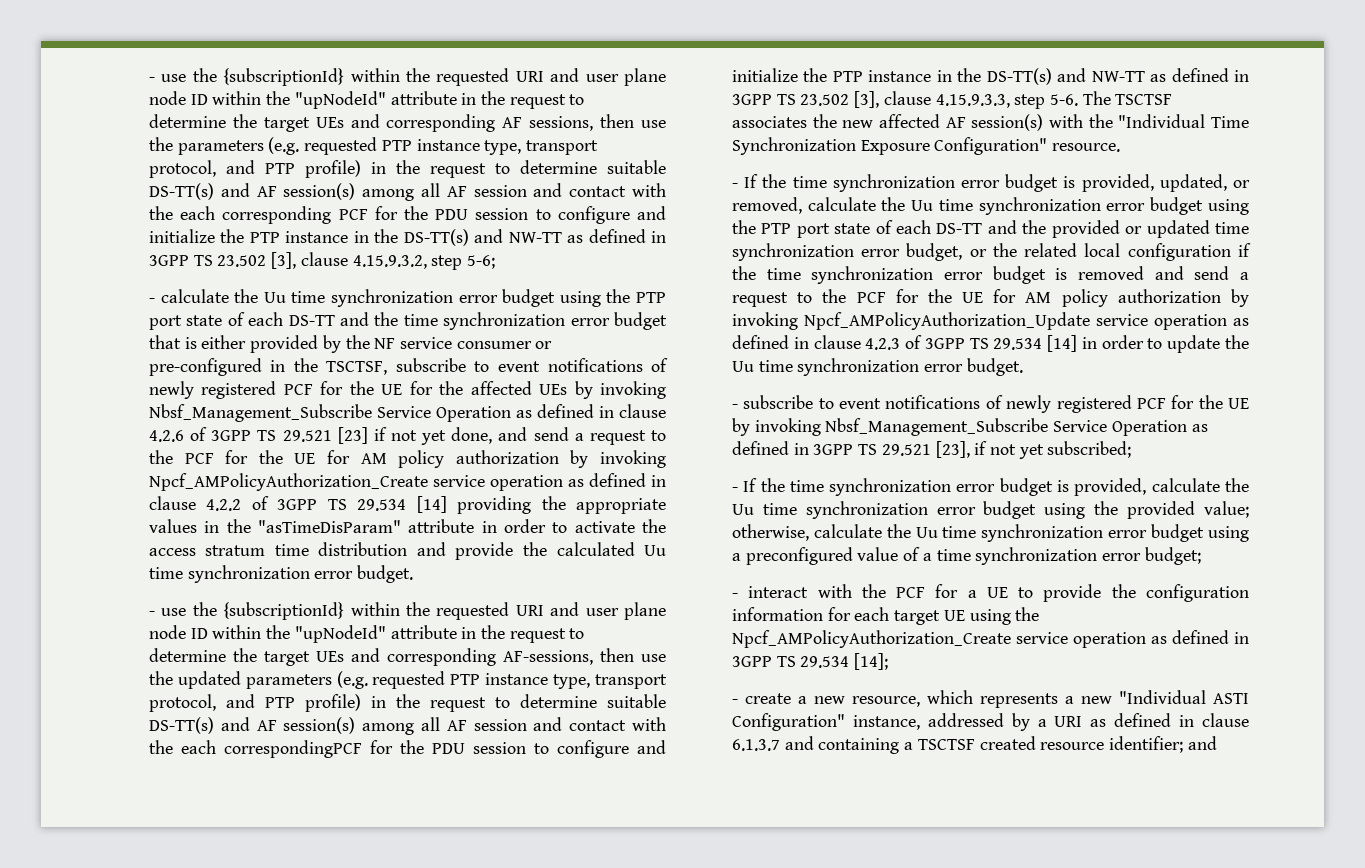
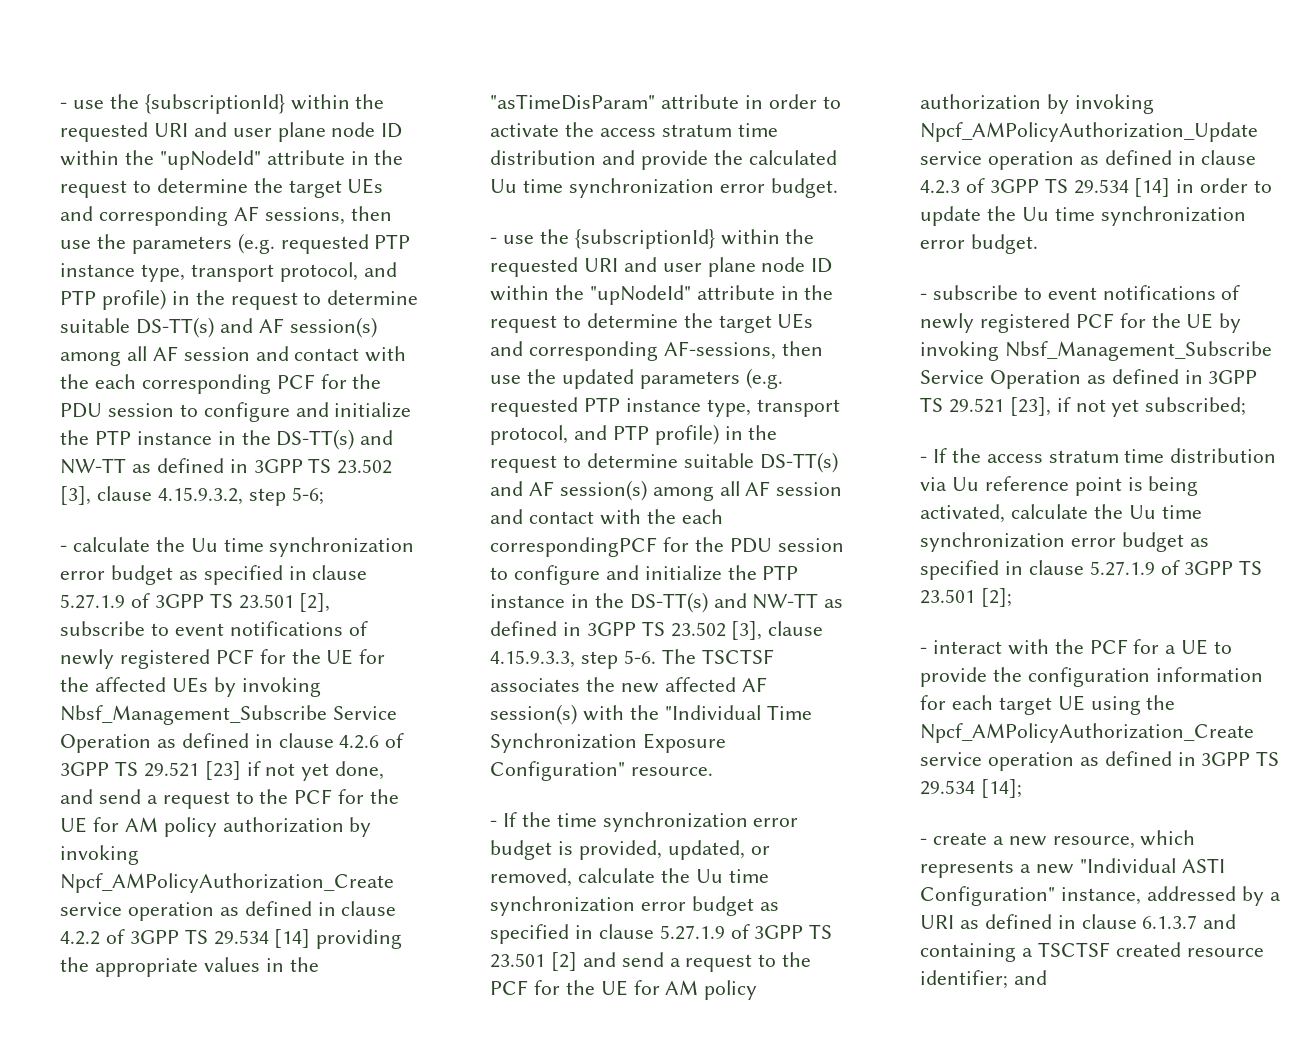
[559,289,667,307] [148,312,668,330] [148,335,553,353] [148,358,388,376] using the PTP port state of each DS-TT and the time synchronization error budget that is either provided by the NF service consumer or pre-configured in the TSCTSF, -> [178,565,368,585] [60,593,331,612] as specified in clause 5.27.1.9 of 3GPP TS 23.501 [2],
[1208,199,1249,215] [731,220,1249,238] [731,243,1251,261] [731,266,1144,284] using the PTP port state of each DS-TT and the provided or updated time synchronization error budget, or the related local configuration if the time synchronization error budget is removed -> [759,902,779,911] [490,924,833,944] [490,952,578,971] as specified in clause 5.27.1.9 of 3GPP TS 23.501 [2]
[789,478,1249,496] [731,501,1249,519] [731,524,1249,542] [731,547,1201,565] time synchronization error budget is provided, calculate the Uu time synchronization error budget using the provided value; otherwise, calculate the Uu time synchronization error budget using a preconfigured value of a time synchronization error budget; -> [986,448,1277,463] [920,476,1199,496] [920,504,1202,523] [920,532,1209,552] [920,560,1263,580] [920,588,1013,607] access stratum time distribution via Uu reference point is being activated, calculate the Uu time synchronization error budget as specified in clause 5.27.1.9 of 3GPP TS 23.501 [2];

